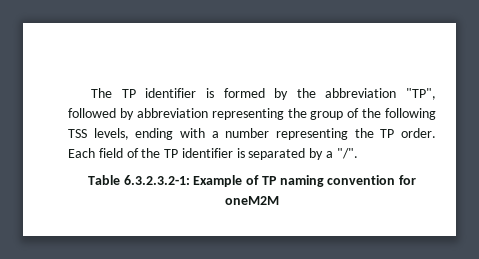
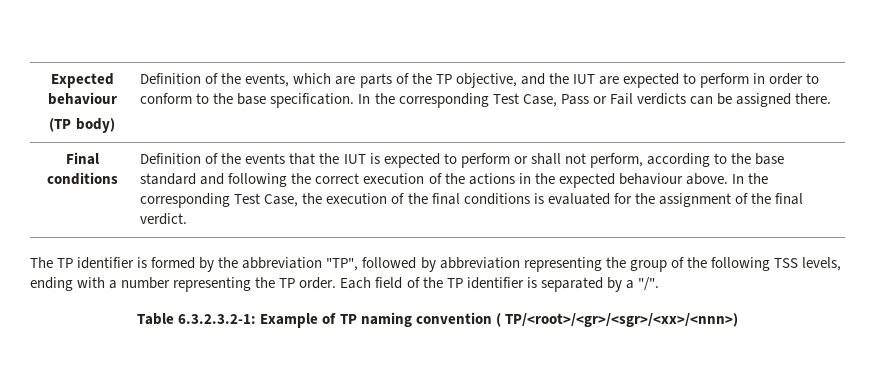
(91, 93) none -> [50,73,114,88] [47,92,117,105] [49,118,115,133] [140,73,820,88] [140,93,832,108] [65,152,100,165] [46,172,118,185] [140,153,785,168] [140,173,768,188] [140,193,804,208] [140,213,188,225] Expected behaviour // (TP body) | Definition of the events, which are parts of the TP objective, and the IUT are expected to perform in order to conform to the base specification. In the corresponding Test Case, Pass or Fail verdicts can be assigned there. // Final conditions | Definition of the events that the IUT is expected to perform or shall not perform, according to the base standard and following the correct execution of the actions in the expected behaviour above. In the corresponding Test Case, the execution of the final conditions is evaluated for the assignment of the final verdict. //
[399,175,417,185] [225,196,279,205] for oneM2M -> [495,313,738,327] ( TP/<root>/<gr>/<sgr>/<xx>/<nnn>)

